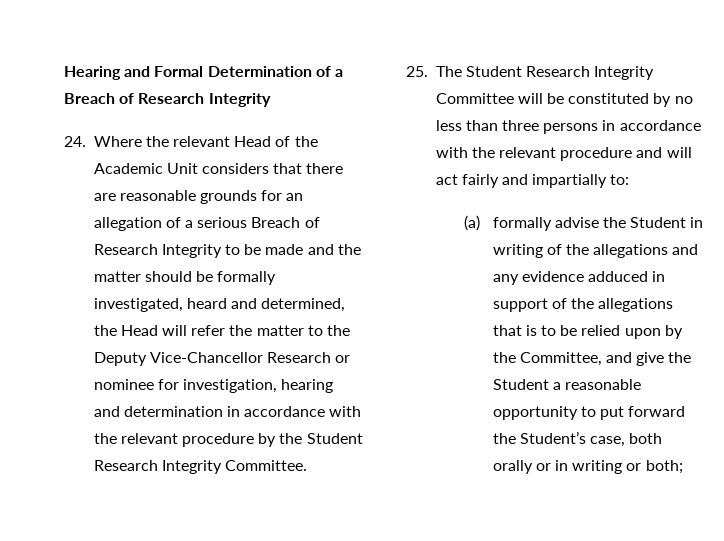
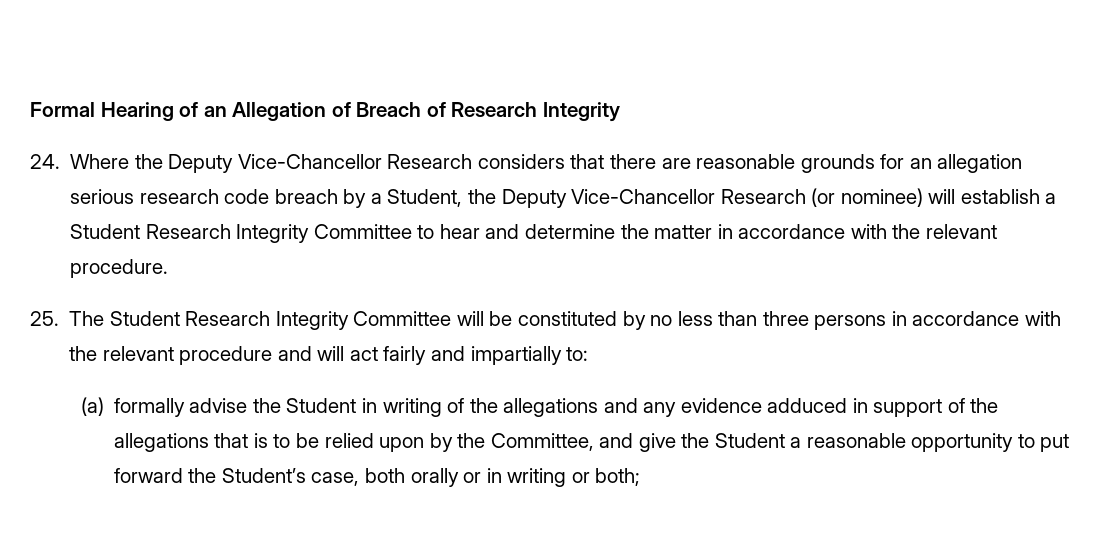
[64,66,343,80] Hearing and Formal Determination of a -> [30,102,351,121] Formal Hearing of an Allegation of
[173,136,318,147] [93,163,198,174] relevant Head of the Academic Unit -> [168,154,473,173] Deputy Vice-Chancellor Research
[165,217,320,228] [93,244,361,258] [93,271,277,285] [93,298,346,312] [93,325,351,336] [93,352,351,366] [93,379,334,393] [93,406,362,417] [93,433,363,447] [93,460,308,474] of a serious Breach of Research Integrity to be made and the matter should be formally investigated, heard and determined, the Head will refer the matter to the Deputy Vice-Chancellor Research or nominee for investigation, hearing and determination in accordance with the relevant procedure by the Student Research Integrity Committee. -> [70,188,1057,208] [70,224,997,243] [70,259,169,278] serious research code breach by a Student, the Deputy Vice-Chancellor Research (or nominee) will establish a Student Research Integrity Committee to hear and determine the matter in accordance with the relevant procedure.

